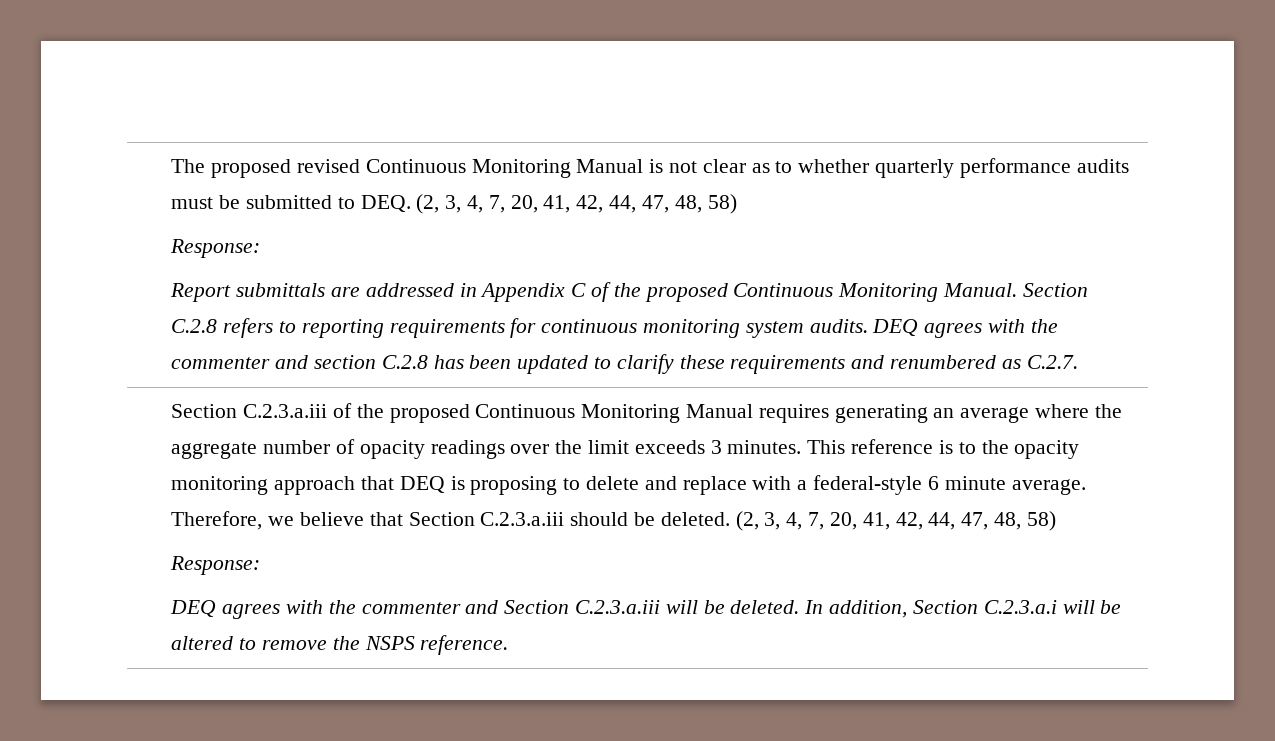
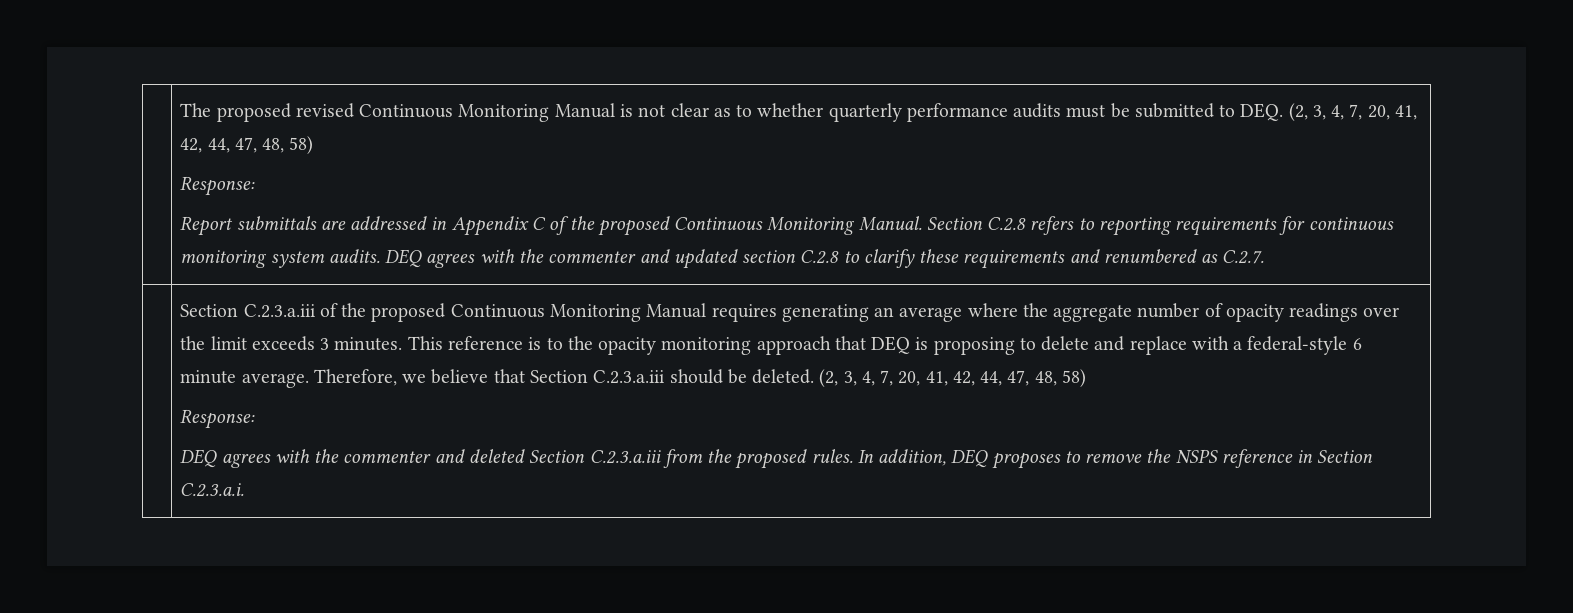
(309, 362) none -> [673,249,738,269] updated
[433,355,589,374] has been updated -> (840, 257) none
[504,600,1122,618] [171,635,509,655] Section C.2.3.a.iii will be deleted. In addition, Section C.2.3.a.i will be altered to remove the NSPS reference. -> [468,449,1374,469] [180,483,245,497] deleted Section C.2.3.a.iii from the proposed rules. In addition, DEQ proposes to remove the NSPS reference in Section C.2.3.a.i.

